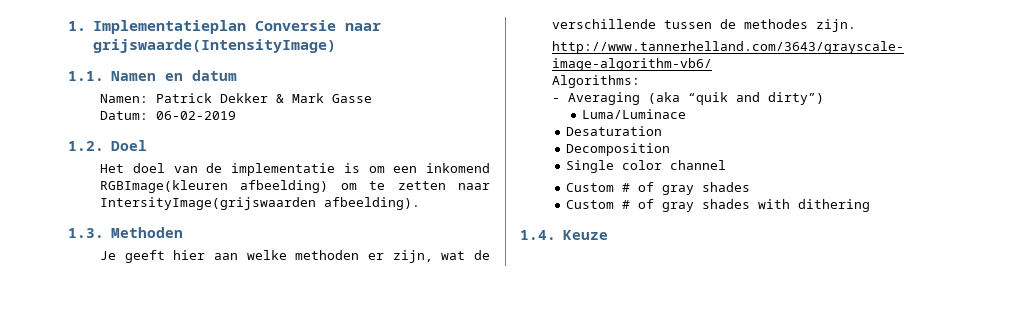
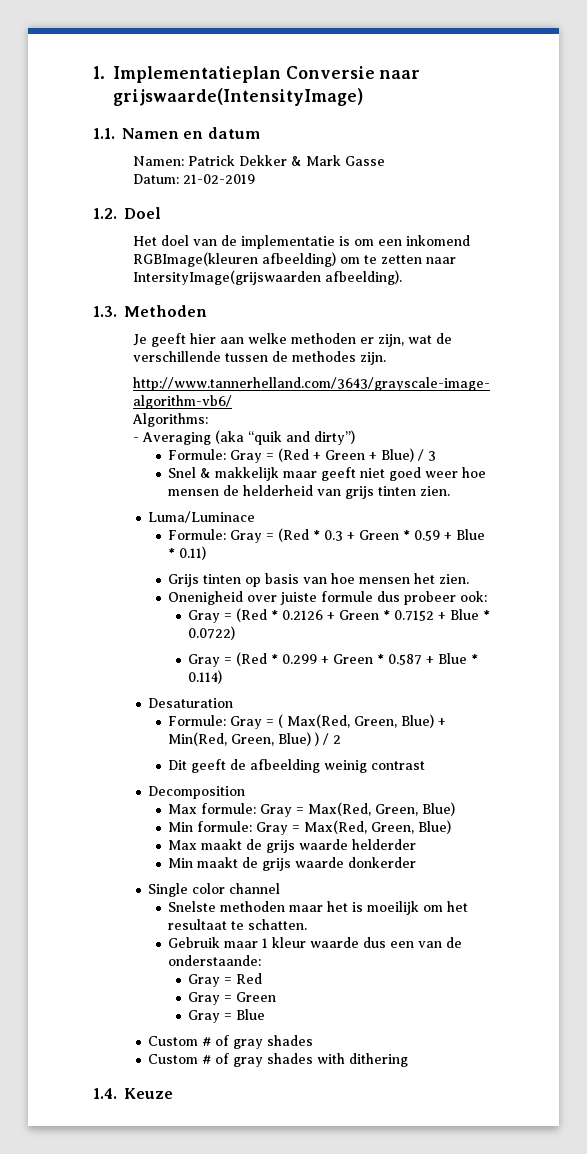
[156,111,237,120] 06-02-2019 -> [182,174,255,184] 21-02-2019
[582,109,687,119] [566,126,663,136] [566,143,671,156] [566,160,727,173] Luma/Luminace // Desaturation // Decomposition // Single color channel -> [168,448,437,463] [168,467,487,481] [168,485,451,499] [148,511,256,523] [168,528,486,543] [168,546,207,560] [168,573,470,587] [168,591,488,605] [188,608,491,623] [188,626,236,640] [188,652,479,667] [188,670,223,684] [148,698,234,708] [168,714,447,729] [168,732,342,746] [168,759,426,773] [148,786,246,799] [168,802,456,817] [168,820,452,835] [168,839,417,853] [168,857,417,871] [148,883,281,897] [168,901,469,915] [168,919,308,930] [168,937,463,948] [168,955,262,966] [188,973,263,987] [188,992,277,1005] [188,1009,266,1023] Formule: Gray = (Red + Green + Blue) / 3 // Snel & makkelijk maar geeft niet goed weer hoe mensen de helderheid van grijs tinten zien. // Luma/Luminace // Formule: Gray = (Red * 0.3 + Green * 0.59 + Blue * 0.11) // Grijs tinten op basis van hoe mensen het zien. // Onenigheid over juiste formule dus probeer ook: // Gray = (Red * 0.2126 + Green * 0.7152 + Blue * 0.0722) // Gray = (Red * 0.299 + Green * 0.587 + Blue * 0.114) // Desaturation // Formule: Gray = ( Max(Red, Green, Blue) + Min(Red, Green, Blue) ) / 2 // Dit geeft de afbeelding weinig contrast // Decomposition // Max formule: Gray = Max(Red, Green, Blue) // Min formule: Gray = Max(Red, Green, Blue) // Max maakt de grijs waarde helderder // Min maakt de grijs waarde donkerder // Single color channel // Snelste methoden maar het is moeilijk om het resultaat te schatten. // Gebruik maar 1 kleur waarde dus een van de onderstaande: // Gray = Red // Gray = Green // Gray = Blue

